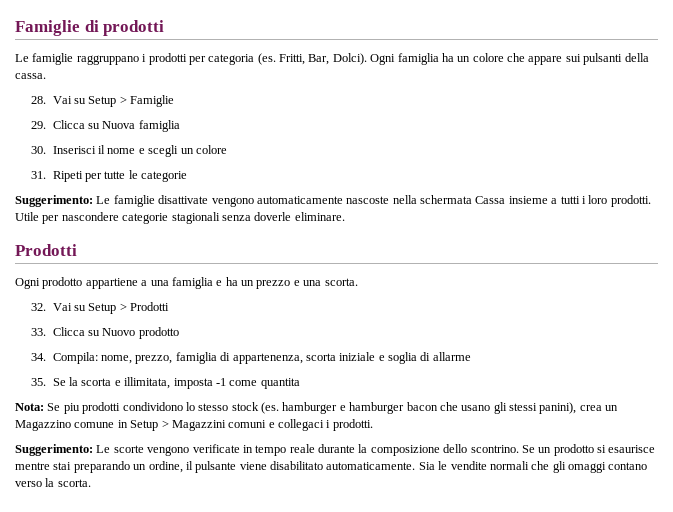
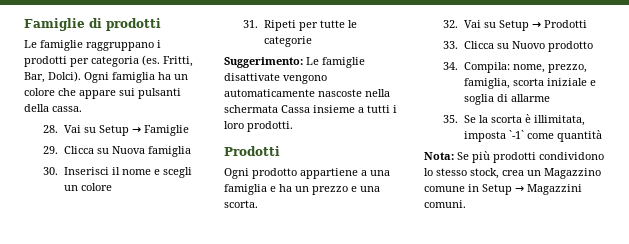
[119,96,127,104] > -> [131,127,141,133] →
[15,212,345,224] Utile per nascondere categorie stagionali senza doverle eliminare. -> (293, 126) none
[119,303,127,311] > -> [531,22,541,28] →
[175,352,303,364] famiglia di appartenenza, -> [463,78,510,89] famiglia,
[114,380,121,386] e -> [524,114,531,123] è
[215,378,300,389] -1 come quantita -> [508,130,602,142] `-1` come quantità
[63,403,80,414] piu -> [472,151,490,163] più
[231,402,577,414] stock (es. hamburger e hamburger bacon che usano gli stessi panini), -> [470,168,499,179] stock,
[161,419,373,431] [15,444,656,456] [15,461,648,473] [15,478,91,487] > Magazzini comuni e collegaci i prodotti. // Suggerimento: Le scorte vengono verificate in tempo reale durante la composizione dello scontrino. Se un prodotto si esaurisce mentre stai preparando un ordine, il pulsante viene disabilitato automaticamente. Sia le vendite normali che gli omaggi contano verso la scorta. -> [515,184,582,195] [424,200,466,208] → Magazzini comuni.

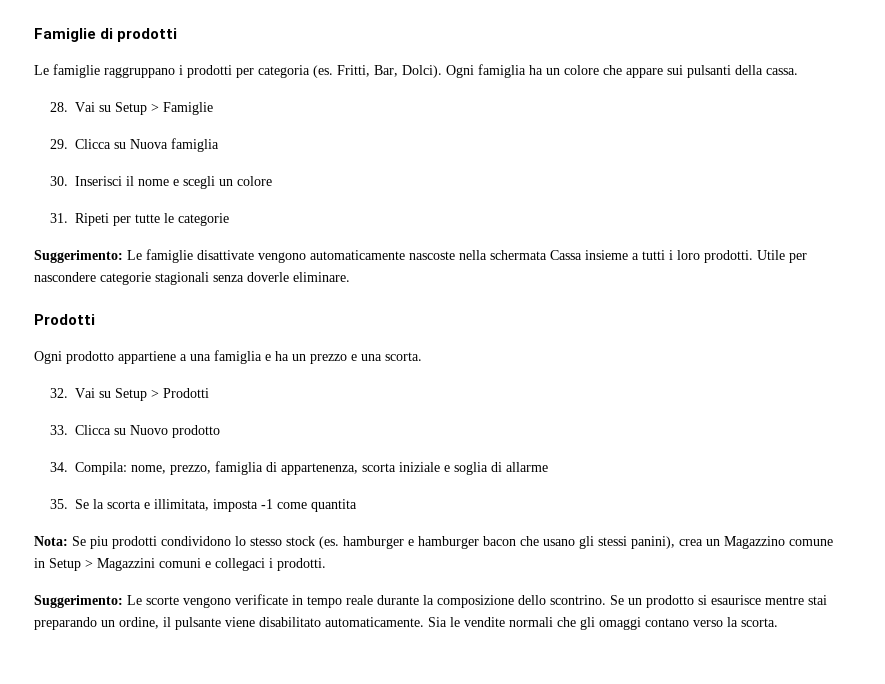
[131,127,141,133] → -> [150,103,159,112] >
(293, 126) none -> [757,250,807,263] [34,272,350,285] Utile per nascondere categorie stagionali senza doverle eliminare.
[531,22,541,28] → -> [150,389,159,398] >
[463,78,510,89] famiglia, -> [214,461,358,475] famiglia di appartenenza,
[524,114,531,123] è -> [143,502,150,509] e
[508,130,602,142] `-1` come quantità -> [260,499,357,512] -1 come quantita
[472,151,490,163] più -> [90,536,108,549] piu
[470,168,499,179] stock, -> [286,536,675,549] stock (es. hamburger e hamburger bacon che usano gli stessi panini),
[515,184,582,195] [424,200,466,208] → Magazzini comuni. -> [85,558,326,571] [34,594,827,608] [34,617,778,630] > Magazzini comuni e collegaci i prodotti. // Suggerimento: Le scorte vengono verificate in tempo reale durante la composizione dello scontrino. Se un prodotto si esaurisce mentre stai preparando un ordine, il pulsante viene disabilitato automaticamente. Sia le vendite normali che gli omaggi contano verso la scorta.

